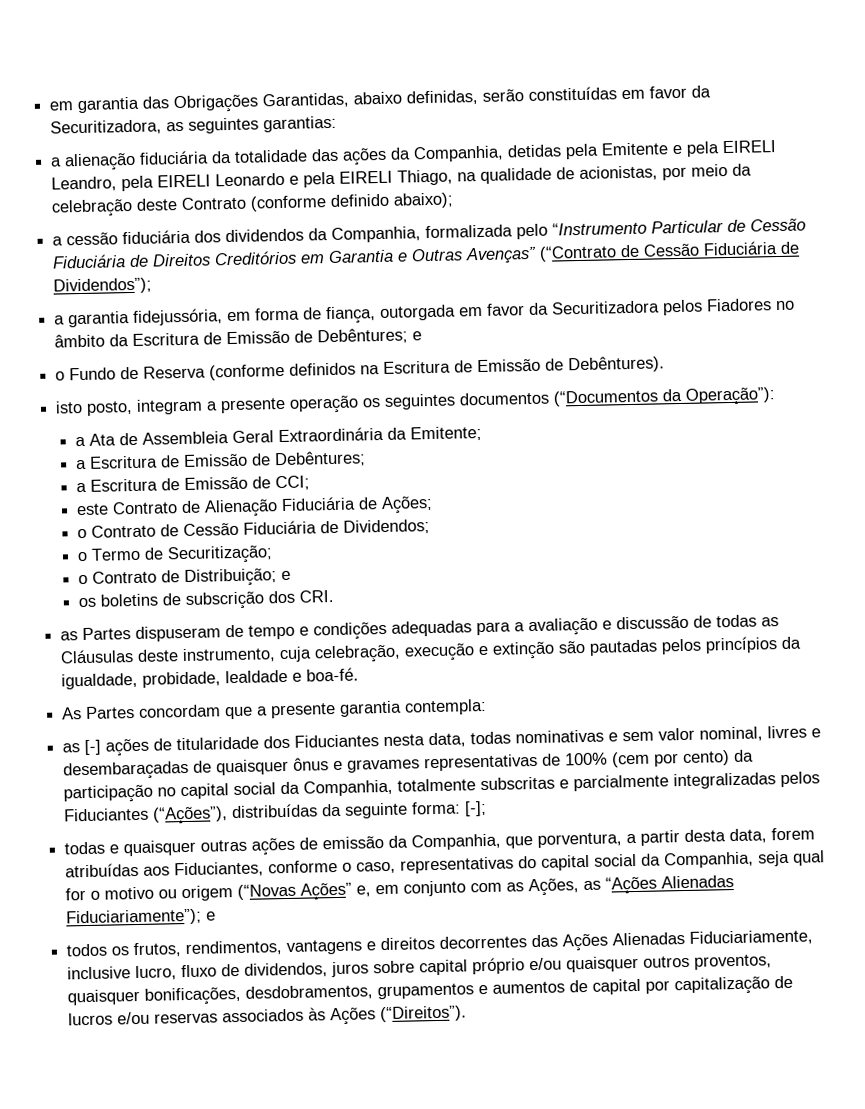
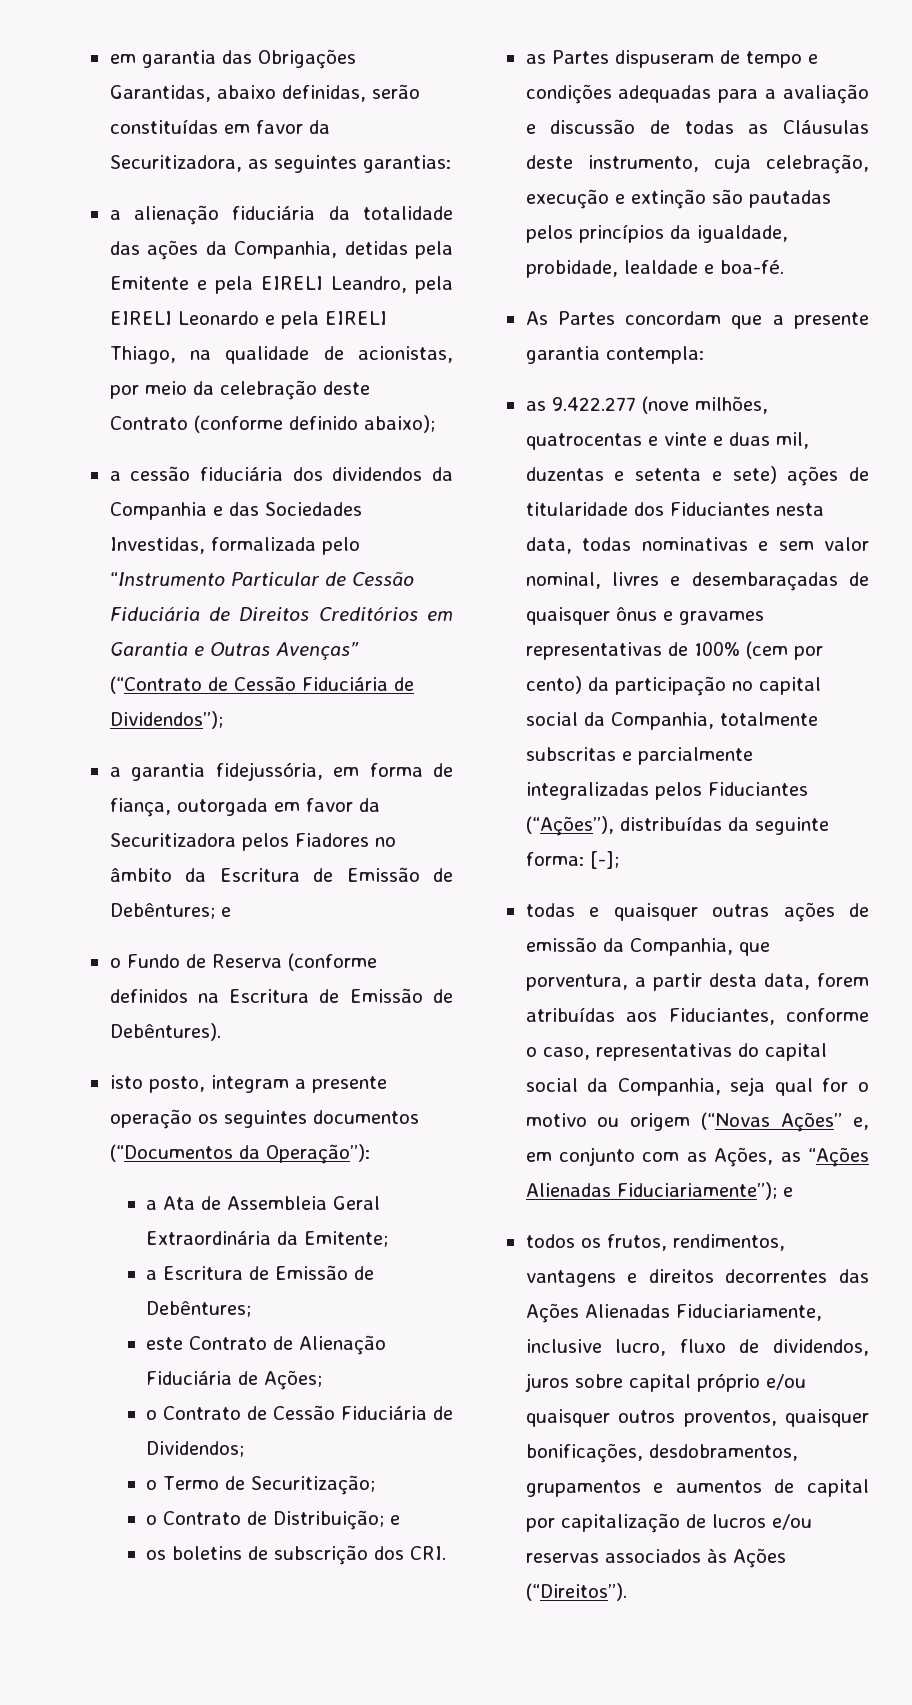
[331,226,422,243] Companhia, -> [109,502,362,520] [109,537,205,554] Companhia e das Sociedades Investidas,
[76,475,311,493] // a Escritura de Emissão de CCI; -> (251, 1309) none
[84,739,102,756] [-] -> [551,396,768,414] [525,432,809,450] [525,466,777,484] 9.422.277 (nove milhões, quatrocentas e vinte e duas mil, duzentas e setenta e sete)

